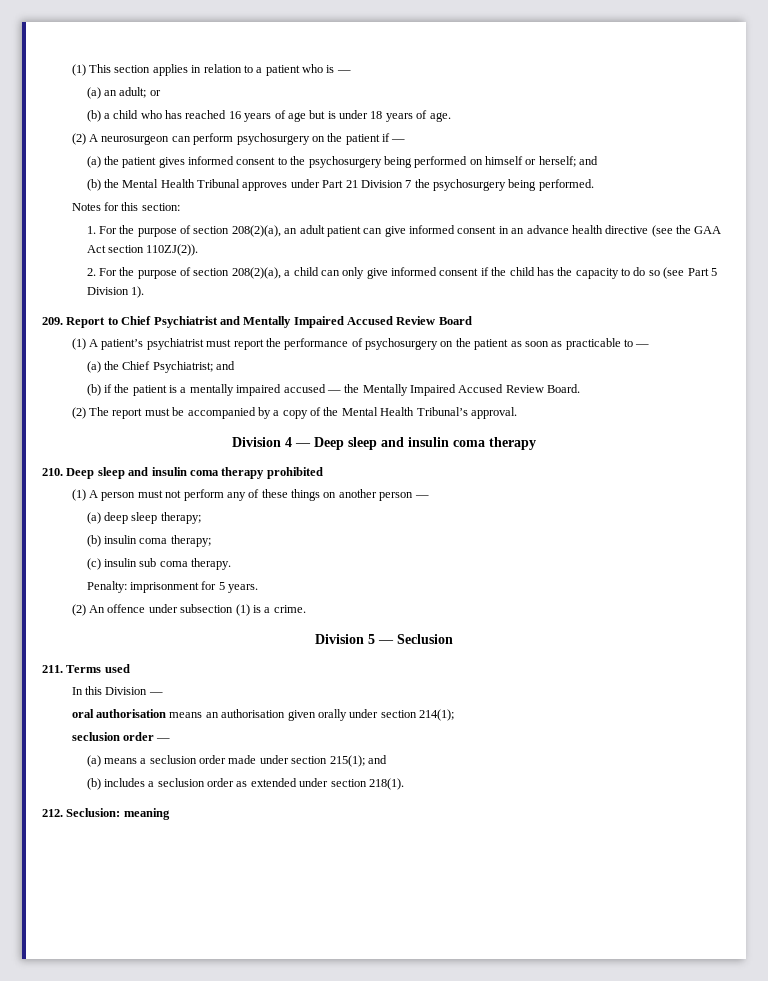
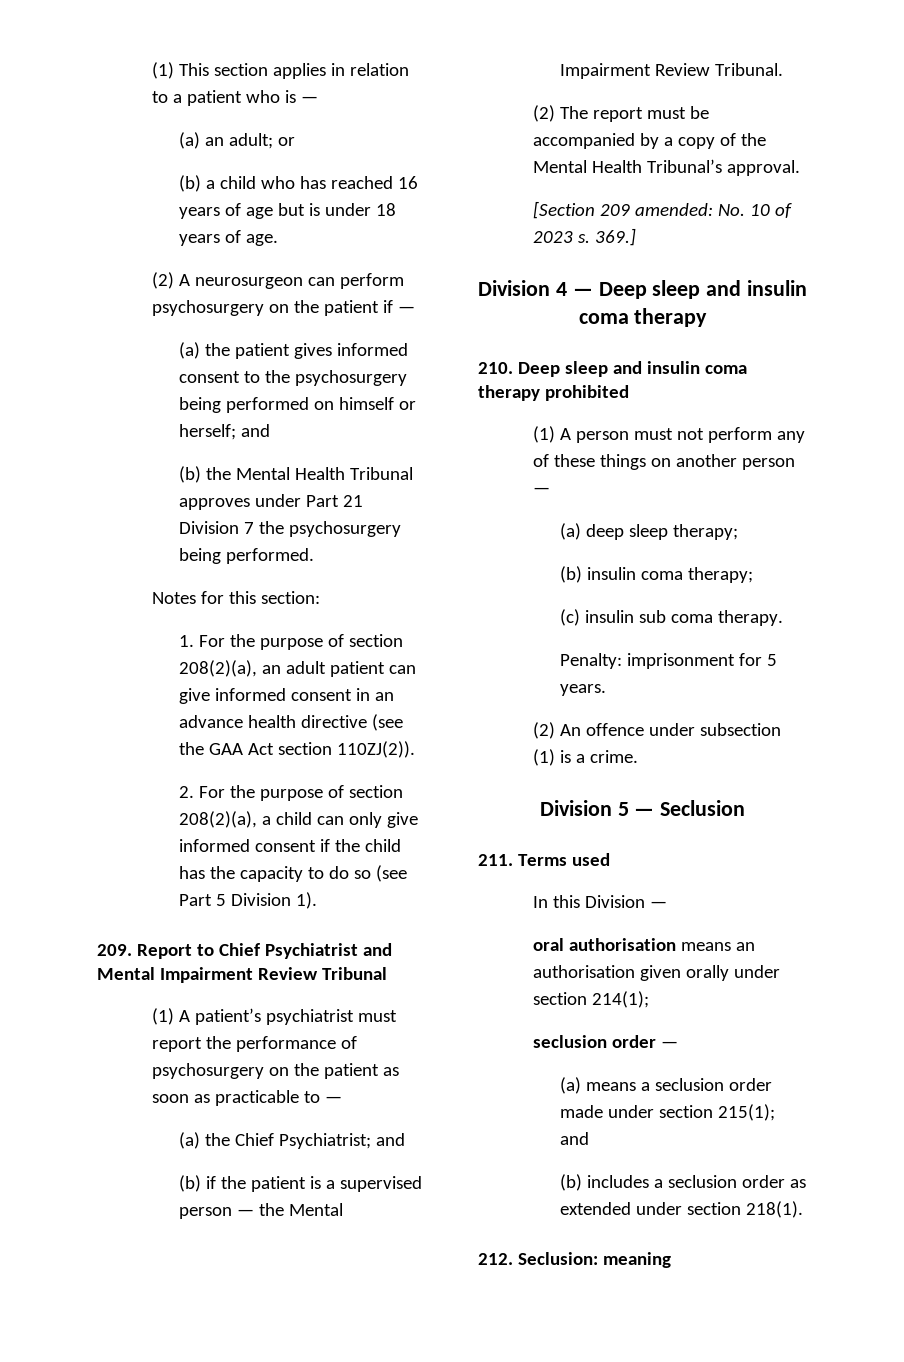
[243,316,472,328] Mentally Impaired Accused Review Board -> [97,967,387,983] Mental Impairment Review Tribunal
[189,384,581,396] mentally impaired accused — the Mentally Impaired Accused Review Board. -> [340,1176,423,1192] [179,1203,344,1219] [560,63,784,79] supervised person — the Mental Impairment Review Tribunal.
(517, 413) none -> [532,201,792,219] [532,228,636,246] // [Section 209 amended: No. 10 of 2023 s. 369.]

